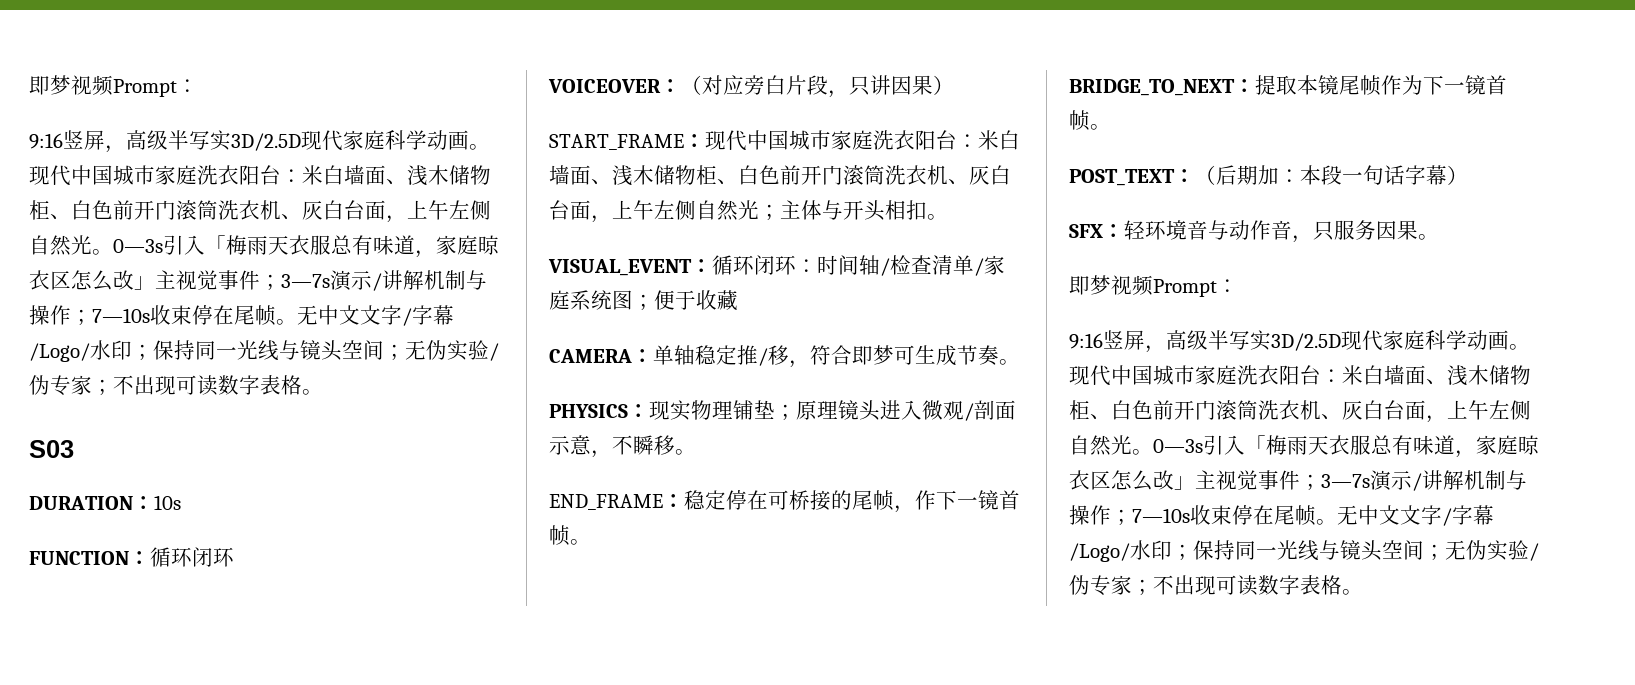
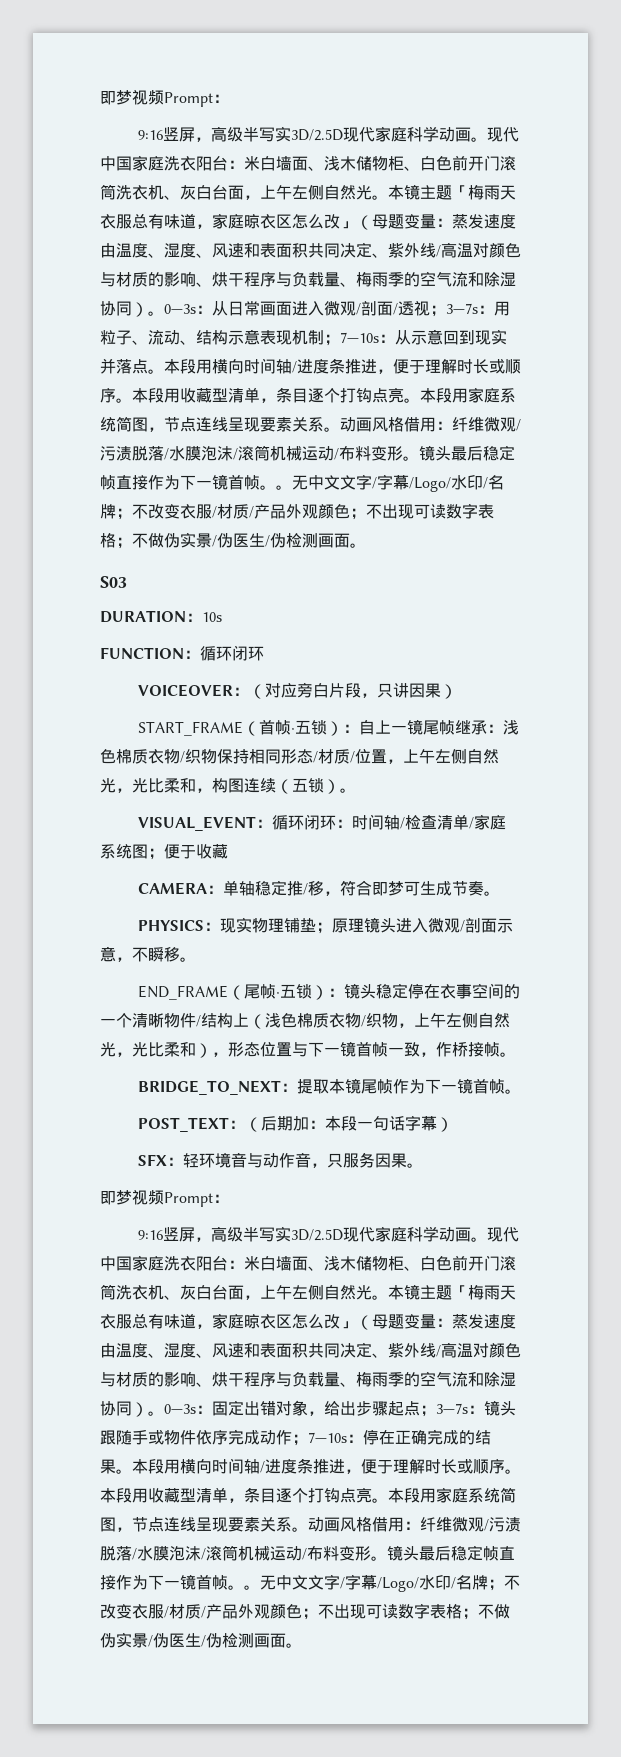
[113,165,155,185] 城市 -> (132, 163) none
[113,235,205,255] 0—3s引入 -> [388,184,452,200] 本镜主题
[155,270,487,291] [29,305,454,326] [29,340,499,362] [29,375,302,396] 主视觉事件；3—7s演示/讲解机制与操作；7—10s收束停在尾帧。无中文文字/字幕/Logo/水印；保持同一光线与镜头空间；无伪实验/伪专家；不出现可读数字表格 -> [356,214,516,230] [100,242,521,258] [100,271,516,287] [100,300,510,317] [100,329,507,346] [100,358,521,374] [100,387,516,403] [100,416,521,432] [100,445,515,461] [100,474,504,492] [100,503,494,520] [100,532,350,549] （母题变量：蒸发速度由温度、湿度、风速和表面积共同决定、紫外线/高温对颜色与材质的影响、烘干程序与负载量、梅雨季的空气流和除湿协同）。0—3s：从日常画面进入微观/剖面/透视；3—7s：用粒子、流动、结构示意表现机制；7—10s：从示意回到现实并落点。本段用横向时间轴/进度条推进，便于理解时长或顺序。本段用收藏型清单，条目逐个打钩点亮。本段用家庭系统简图，节点连线呈现要素关系。动画风格借用：纤维微观/污渍脱落/水膜泡沫/滚筒机械运动/布料变形。镜头最后稳定帧直接作为下一镜首帧。。无中文文字/字幕/Logo/水印/名牌；不改变衣服/材质/产品外观颜色；不出现可读数字表格；不做伪实景/伪医生/伪检测画面
[684,130,1020,151] [549,165,1011,186] [549,200,927,223] ：现代中国城市家庭洗衣阳台：米白墙面、浅木储物柜、白色前开门滚筒洗衣机、灰白台面，上午左侧自然光；主体与开头相扣 -> [242,719,519,736] [100,749,499,764] [100,778,340,794] （首帧·五锁）：自上一镜尾帧继承：浅色棉质衣物/织物保持相同形态/材质/位置，上午左侧自然光，光比柔和，构图连续（五锁）
[663,490,1020,513] ：稳定停在可桥接的尾帧，作下一镜首 -> [227,983,520,1000] [100,1013,510,1029] [100,1041,484,1058] （尾帧·五锁）：镜头稳定停在衣事空间的一个清晰物件/结构上（浅色棉质衣物/织物，上午左侧自然光，光比柔和），形态位置与下一镜首帧一致，作桥接
[1153,365,1195,385] 城市 -> (132, 1263) none
[1153,435,1245,455] 0—3s引入 -> [388,1284,452,1300] 本镜主题
[1195,470,1527,491] [1069,505,1494,526] [1069,540,1539,562] [1069,575,1342,596] 主视觉事件；3—7s演示/讲解机制与操作；7—10s收束停在尾帧。无中文文字/字幕/Logo/水印；保持同一光线与镜头空间；无伪实验/伪专家；不出现可读数字表格 -> [356,1314,516,1330] [100,1342,521,1358] [100,1371,516,1387] [100,1400,516,1417] [100,1429,491,1446] [100,1458,521,1474] [100,1487,516,1503] [100,1517,521,1532] [100,1545,515,1561] [100,1574,520,1592] [100,1603,510,1620] [100,1632,286,1648] （母题变量：蒸发速度由温度、湿度、风速和表面积共同决定、紫外线/高温对颜色与材质的影响、烘干程序与负载量、梅雨季的空气流和除湿协同）。0—3s：固定出错对象，给出步骤起点；3—7s：镜头跟随手或物件依序完成动作；7—10s：停在正确完成的结果。本段用横向时间轴/进度条推进，便于理解时长或顺序。本段用收藏型清单，条目逐个打钩点亮。本段用家庭系统简图，节点连线呈现要素关系。动画风格借用：纤维微观/污渍脱落/水膜泡沫/滚筒机械运动/布料变形。镜头最后稳定帧直接作为下一镜首帧。。无中文文字/字幕/Logo/水印/名牌；不改变衣服/材质/产品外观颜色；不出现可读数字表格；不做伪实景/伪医生/伪检测画面

